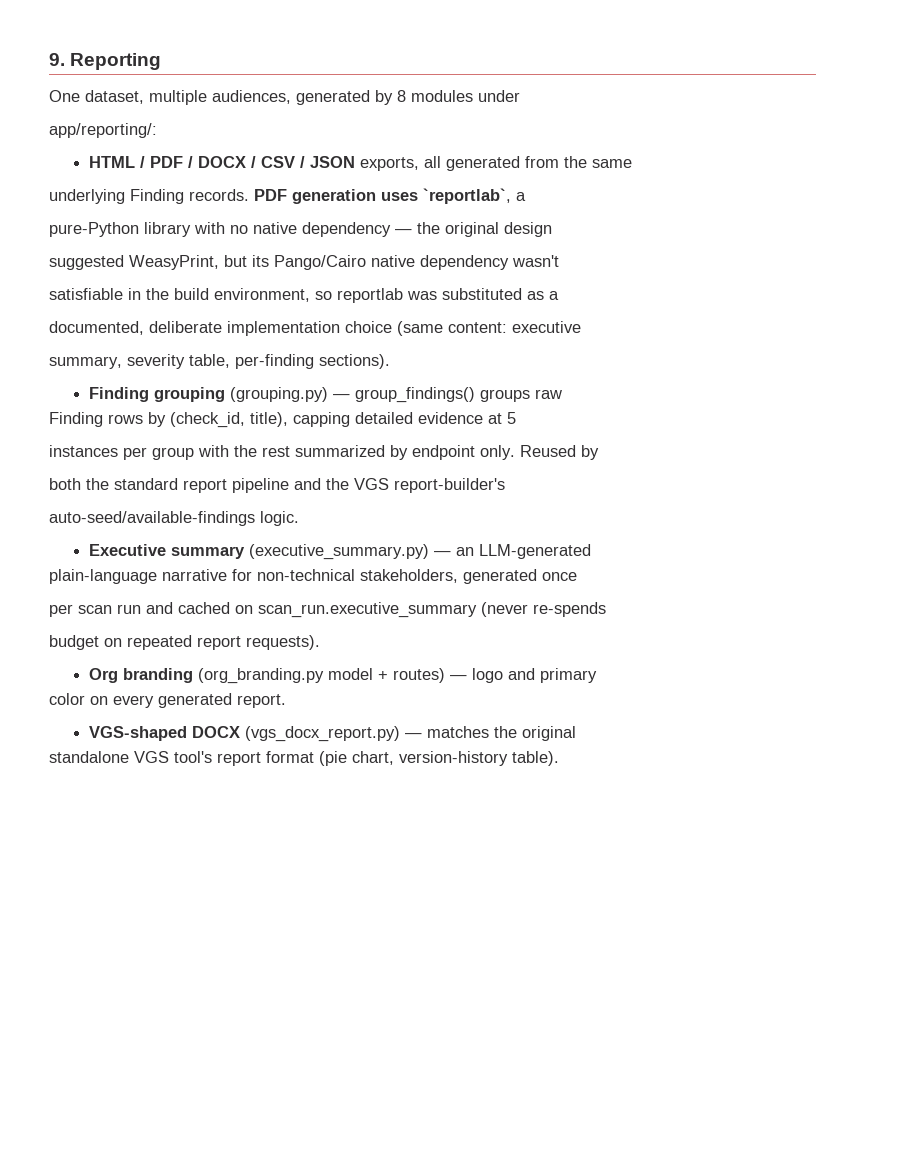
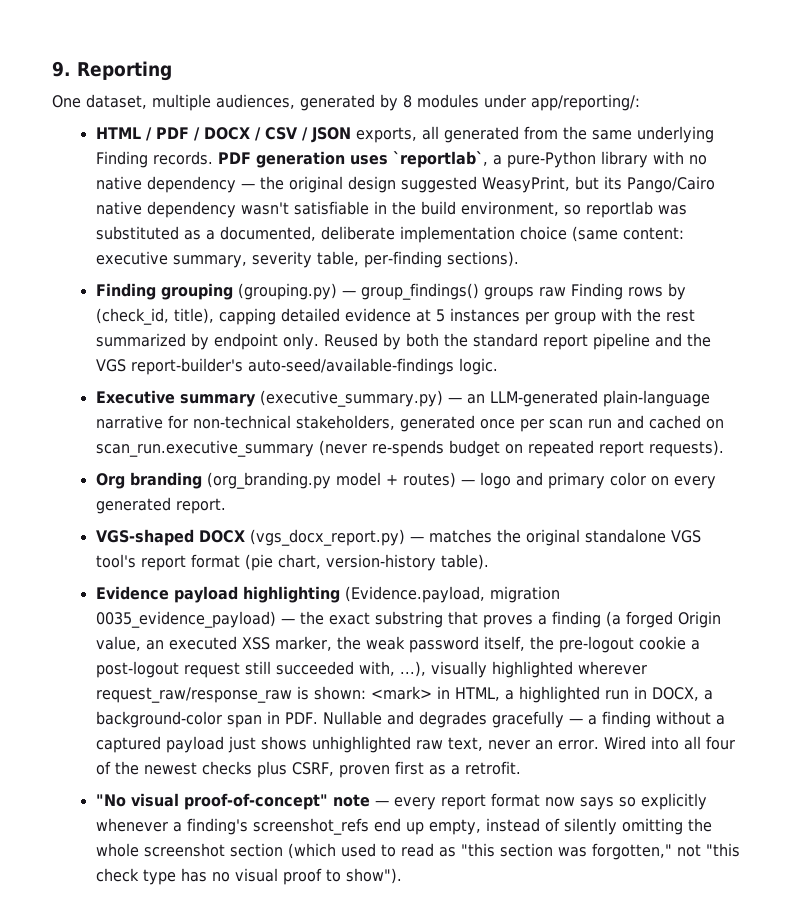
(520, 96) // -> (526, 101) none
(633, 163) // -> (632, 135) none
(526, 196) // -> (502, 160) none
(552, 229) // -> (396, 184) none
(559, 261) // -> (289, 208) none
(559, 295) // -> (215, 235) none
(581, 327) // -> (168, 258) none
(563, 394) // -> (566, 292) none
(516, 418) // -> (445, 315) none
(599, 452) // -> (401, 341) none
(505, 485) // -> (243, 366) none
(592, 551) // -> (598, 398) none
(577, 576) // -> (515, 424) none
(606, 609) // -> (444, 448) none
(598, 675) // -> (605, 480) none
(577, 733) // -> (580, 537) none
(559, 758) none -> [95,586,560,603] [95,611,721,628] [95,636,700,653] [95,661,647,678] [95,686,713,703] [95,711,725,728] [95,736,735,753] [95,761,521,778] [95,793,707,810] [95,818,712,835] [95,843,740,860] [95,868,402,885] // Evidence payload highlighting (Evidence.payload, migration 0035_evidence_payload) — the exact substring that proves a finding (a forged Origin value, an executed XSS marker, the weak password itself, the pre-logout cookie a post-logout request still succeeded with, ...), visually highlighted wherever request_raw/response_raw is shown: <mark> in HTML, a highlighted run in DOCX, a background-color span in PDF. Nullable and degrades gracefully — a finding without a captured payload just shows unhighlighted raw text, never an error. Wired into all four of the newest checks plus CSRF, proven first as a retrofit. // "No visual proof-of-concept" note — every report format now says so explicitly whenever a finding's screenshot_refs end up empty, instead of silently omitting the whole screenshot section (which used to read as "this section was forgotten," not "this check type has no visual proof to show").

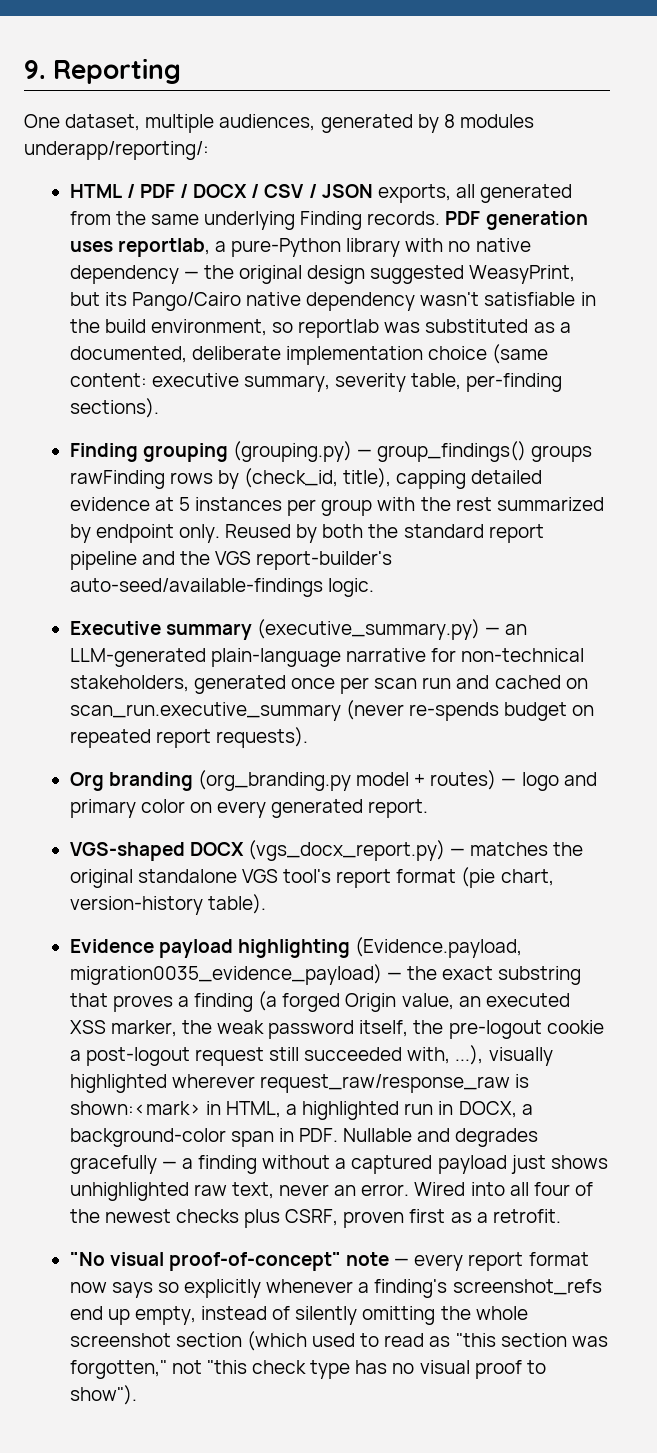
[484,94,640,111] under app/reporting/: -> [24,141,209,160] underapp/reporting/:
[392,151,488,168] `reportlab`, -> [117,238,210,257] reportlab,
[538,283,623,300] raw Finding -> [69,470,165,489] rawFinding
[489,586,560,603] [95,611,276,628] migration 0035_evidence_payload) -> [69,964,382,985] migration0035_evidence_payload)
[313,686,432,700] shown: <mark> -> [69,1101,201,1115] shown:<mark>

